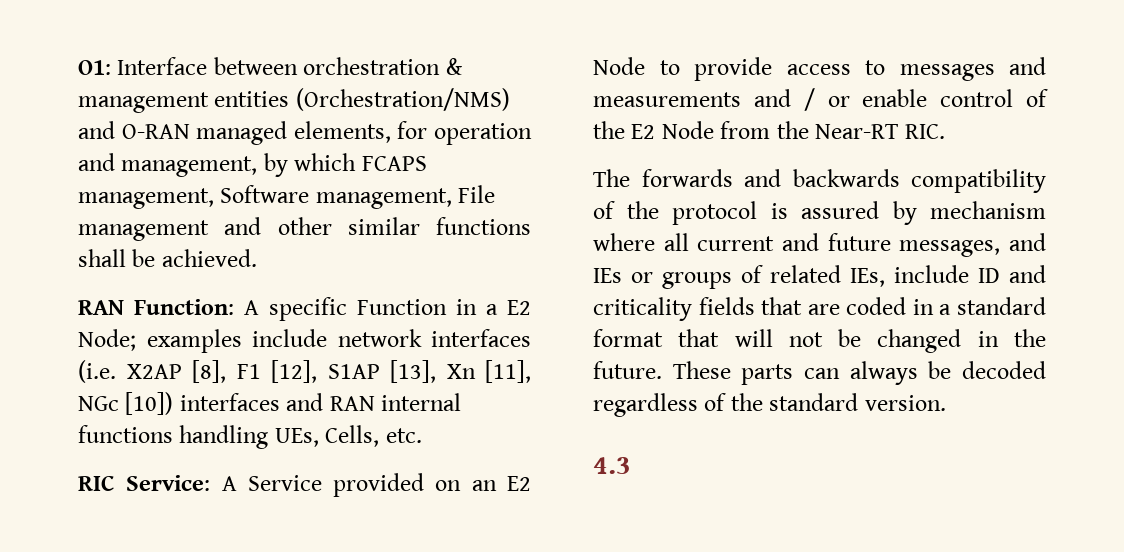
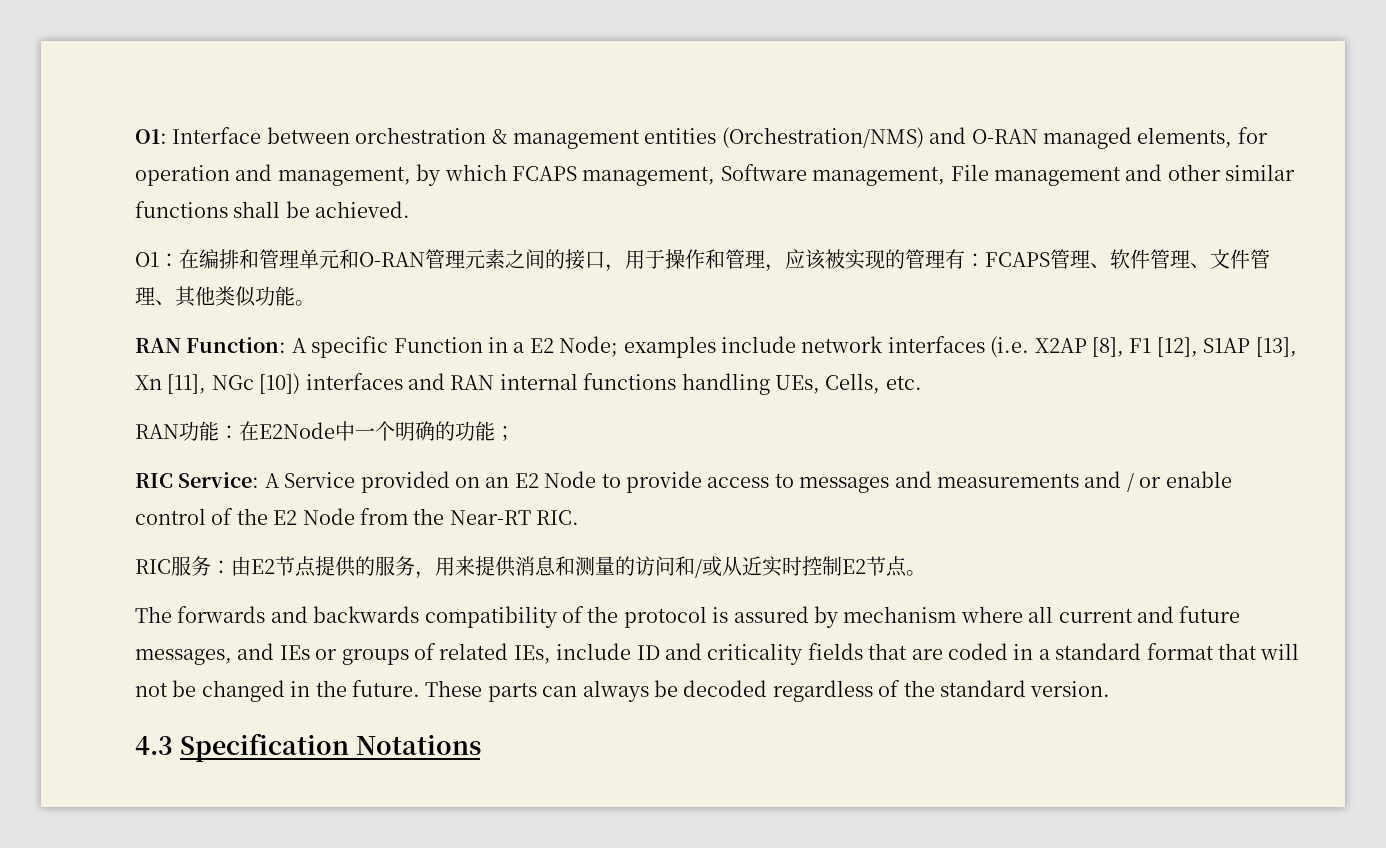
(257, 258) none -> [135,249,1270,272] [135,286,315,307] // O1：在编排和管理单元和O-RAN管理元素之间的接口，用于操作和管理，应该被实现的管理有：FCAPS管理、软件管理、文件管理、其他类似功能。
(422, 435) none -> [135,421,515,441] // RAN功能：在E2Node中一个明确的功能；
(945, 131) none -> [135,556,926,579] // RIC服务：由E2节点提供的服务，用来提供消息和测量的访问和/或从近实时控制E2节点。
(631, 465) none -> [179,733,481,762] Specification Notations

